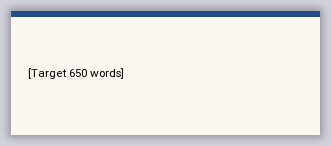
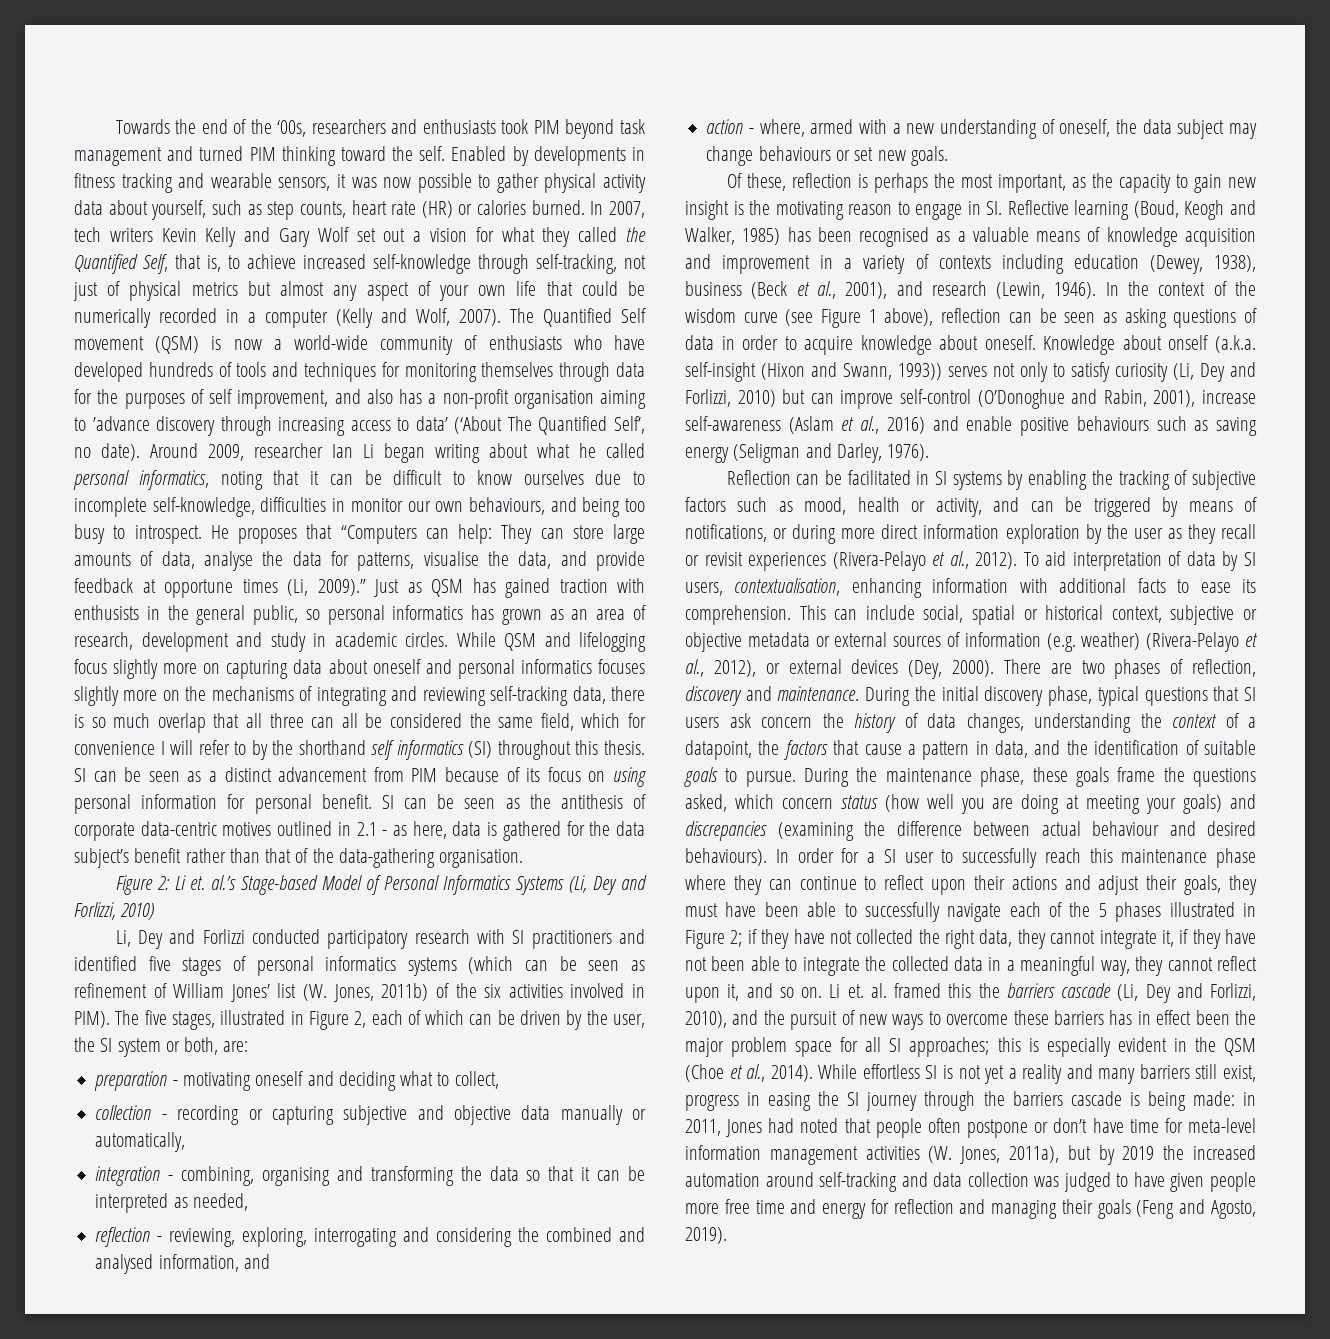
[28,68,125,79] [Target 650 words] -> [115,119,645,139] [74,146,645,166] [74,173,646,193] [74,200,646,220] [74,227,647,247] [74,254,646,274] [73,281,645,301] [74,308,646,328] [74,335,645,355] [74,362,645,382] [74,389,646,409] [74,416,645,436] [74,443,645,463] [73,470,645,490] [74,497,645,517] [74,524,645,544] [74,551,645,571] [74,578,645,598] [74,605,646,625] [74,632,646,652] [74,659,646,679] [74,686,645,706] [74,713,647,733] [74,740,646,760] [74,767,648,787] [74,794,647,814] [74,821,645,841] [74,848,524,868] [115,875,647,895] [74,902,155,920] [115,929,645,949] [74,956,645,976] [74,983,646,1002] [74,1010,645,1030] [74,1037,249,1057] [94,1071,499,1091] [95,1105,647,1125] [95,1132,186,1152] [95,1166,645,1186] [95,1193,248,1213] [95,1227,645,1247] [95,1254,270,1274] [706,119,1257,139] [706,146,948,166] [726,173,1256,193] [685,200,1256,220] [685,227,1256,247] [685,254,1256,274] [685,281,1256,299] [685,308,1257,328] [685,335,1256,355] [685,362,1256,382] [685,389,1256,409] [685,416,1257,436] [685,443,930,463] [726,470,1256,490] [685,497,1257,517] [685,524,1256,544] [685,551,1256,571] [685,578,1256,598] [685,605,1257,625] [685,632,1258,652] [685,659,1256,679] [685,686,1256,706] [685,713,1256,733] [685,740,1256,760] [684,767,1256,787] [685,794,1256,814] [685,821,1256,841] [685,848,1256,868] [685,875,1257,895] [685,902,1256,922] [685,929,1256,949] [685,956,1257,976] [685,983,1256,1003] [685,1010,1256,1030] [685,1037,1256,1057] [685,1064,1256,1084] [685,1091,1256,1111] [685,1118,1256,1138] [685,1145,1256,1165] [685,1172,1256,1192] [685,1199,1256,1219] [685,1227,727,1244] Towards the end of the ‘00s, researchers and enthusiasts took PIM beyond task management and turned PIM thinking toward the self. Enabled by developments in fitness tracking and wearable sensors, it was now possible to gather physical activity data about yourself, such as step counts, heart rate (HR) or calories burned. In 2007, tech writers Kevin Kelly and Gary Wolf set out a vision for what they called the Quantified Self, that is, to achieve increased self-knowledge through self-tracking, not just of physical metrics but almost any aspect of your own life that could be numerically recorded in a computer (Kelly and Wolf, 2007). The Quantified Self movement (QSM) is now a world-wide community of enthusiasts who have developed hundreds of tools and techniques for monitoring themselves through data for the purposes of self improvement, and also has a non-profit organisation aiming to ’advance discovery through increasing access to data’ (‘About The Quantified Self’, no date). Around 2009, researcher Ian Li began writing about what he called personal informatics, noting that it can be difficult to know ourselves due to incomplete self-knowledge, difficulties in monitor our own behaviours, and being too busy to introspect. He proposes that “Computers can help: They can store large amounts of data, analyse the data for patterns, visualise the data, and provide feedback at opportune times (Li, 2009).” Just as QSM has gained traction with enthusists in the general public, so personal informatics has grown as an area of research, development and study in academic circles. While QSM and lifelogging focus slightly more on capturing data about oneself and personal informatics focuses slightly more on the mechanisms of integrating and reviewing self-tracking data, there is so much overlap that all three can all be considered the same field, which for convenience I will refer to by the shorthand self informatics (SI) throughout this thesis. SI can be seen as a distinct advancement from PIM because of its focus on using personal information for personal benefit. SI can be seen as the antithesis of corporate data-centric motives outlined in 2.1 - as here, data is gathered for the data subject’s benefit rather than that of the data-gathering organisation. // Figure 2: Li et. al.’s Stage-based Model of Personal Informatics Systems (Li, Dey and Forlizzi, 2010) // Li, Dey and Forlizzi conducted participatory research with SI practitioners and identified five stages of personal informatics systems (which can be seen as refinement of William Jones’ list (W. Jones, 2011b) of the six activities involved in PIM). The five stages, illustrated in Figure 2, each of which can be driven by the user, the SI system or both, are: // preparation - motivating oneself and deciding what to collect, // collection - recording or capturing subjective and objective data manually or automatically, // integration - combining, organising and transforming the data so that it can be interpreted as needed, // reflection - reviewing, exploring, interrogating and considering the combined and analysed information, and // action - where, armed with a new understanding of oneself, the data subject may change behaviours or set new goals. // Of these, reflection is perhaps the most important, as the capacity to gain new insight is the motivating reason to engage in SI. Reflective learning (Boud, Keogh and Walker, 1985) has been recognised as a valuable means of knowledge acquisition and improvement in a variety of contexts including education (Dewey, 1938), business (Beck et al., 2001), and research (Lewin, 1946). In the context of the wisdom curve (see Figure 1 above), reflection can be seen as asking questions of data in order to acquire knowledge about oneself. Knowledge about onself (a.k.a. self-insight (Hixon and Swann, 1993)) serves not only to satisfy curiosity (Li, Dey and Forlizzi, 2010) but can improve self-control (O’Donoghue and Rabin, 2001), increase self-awareness (Aslam et al., 2016) and enable positive behaviours such as saving energy (Seligman and Darley, 1976). // Reflection can be facilitated in SI systems by enabling the tracking of subjective factors such as mood, health or activity, and can be triggered by means of notifications, or during more direct information exploration by the user as they recall or revisit experiences (Rivera-Pelayo et al., 2012). To aid interpretation of data by SI users, contextualisation, enhancing information with additional facts to ease its comprehension. This can include social, spatial or historical context, subjective or objective metadata or external sources of information (e.g. weather) (Rivera-Pelayo et al., 2012), or external devices (Dey, 2000). There are two phases of reflection, discovery and maintenance. During the initial discovery phase, typical questions that SI users ask concern the history of data changes, understanding the context of a datapoint, the factors that cause a pattern in data, and the identification of suitable goals to pursue. During the maintenance phase, these goals frame the questions asked, which concern status (how well you are doing at meeting your goals) and discrepancies (examining the difference between actual behaviour and desired behaviours). In order for a SI user to successfully reach this maintenance phase where they can continue to reflect upon their actions and adjust their goals, they must have been able to successfully navigate each of the 5 phases illustrated in Figure 2; if they have not collected the right data, they cannot integrate it, if they have not been able to integrate the collected data in a meaningful way, they cannot reflect upon it, and so on. Li et. al. framed this the barriers cascade (Li, Dey and Forlizzi, 2010), and the pursuit of new ways to overcome these barriers has in effect been the major problem space for all SI approaches; this is especially evident in the QSM (Choe et al., 2014). While effortless SI is not yet a reality and many barriers still exist, progress in easing the SI journey through the barriers cascade is being made: in 2011, Jones had noted that people often postpone or don’t have time for meta-level information management activities (W. Jones, 2011a), but by 2019 the increased automation around self-tracking and data collection was judged to have given people more free time and energy for reflection and managing their goals (Feng and Agosto, 2019).

